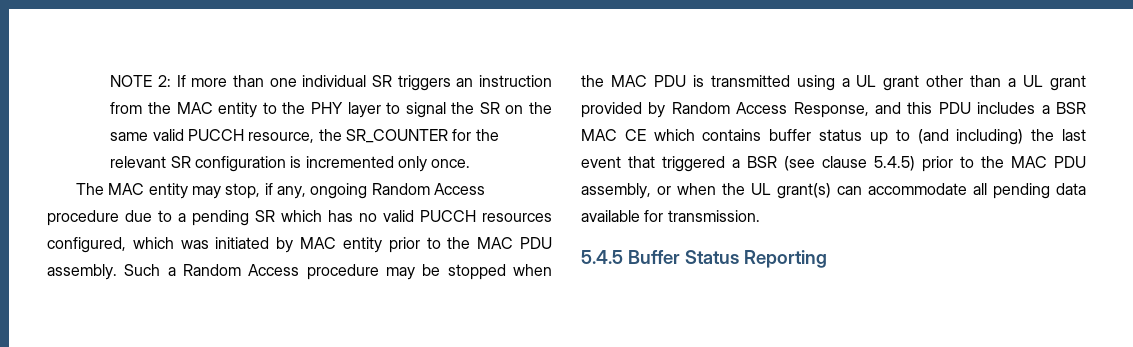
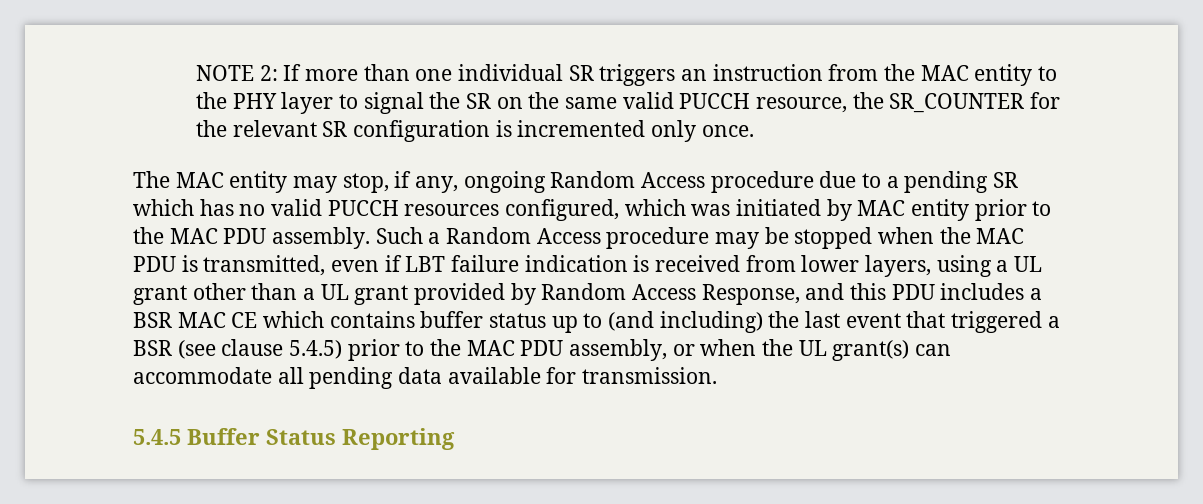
[710,75,790,87] transmitted -> [203,255,932,277] transmitted, even if LBT failure indication is received from lower layers,

